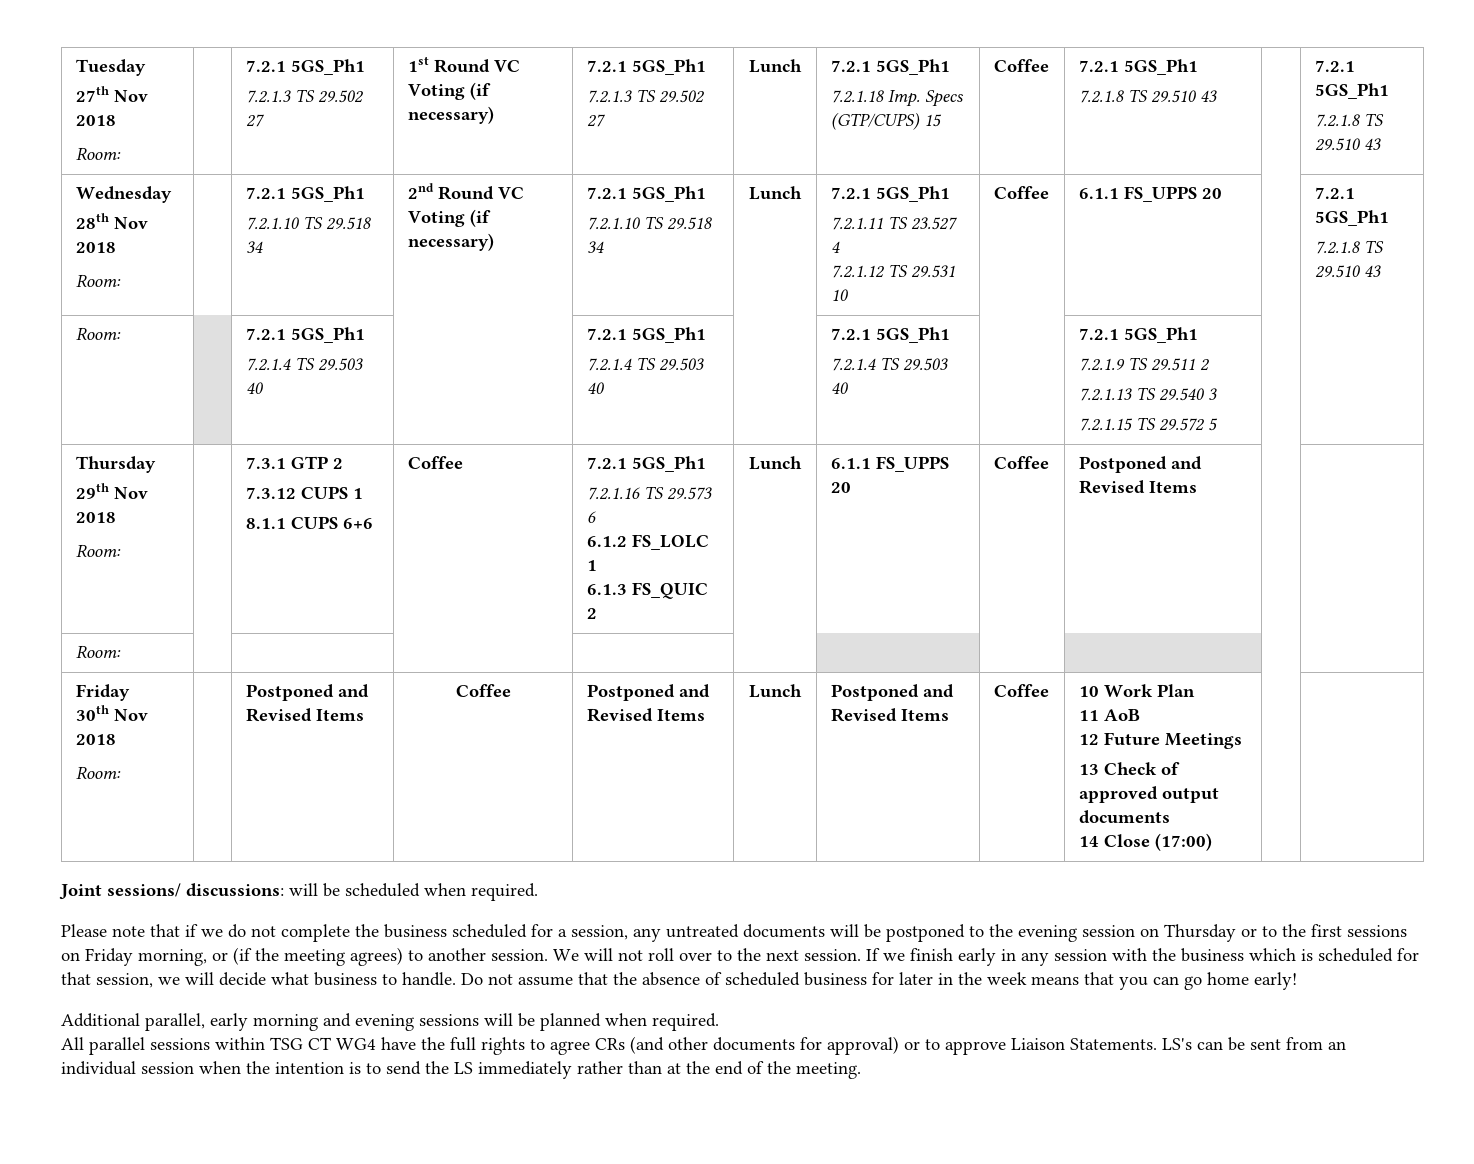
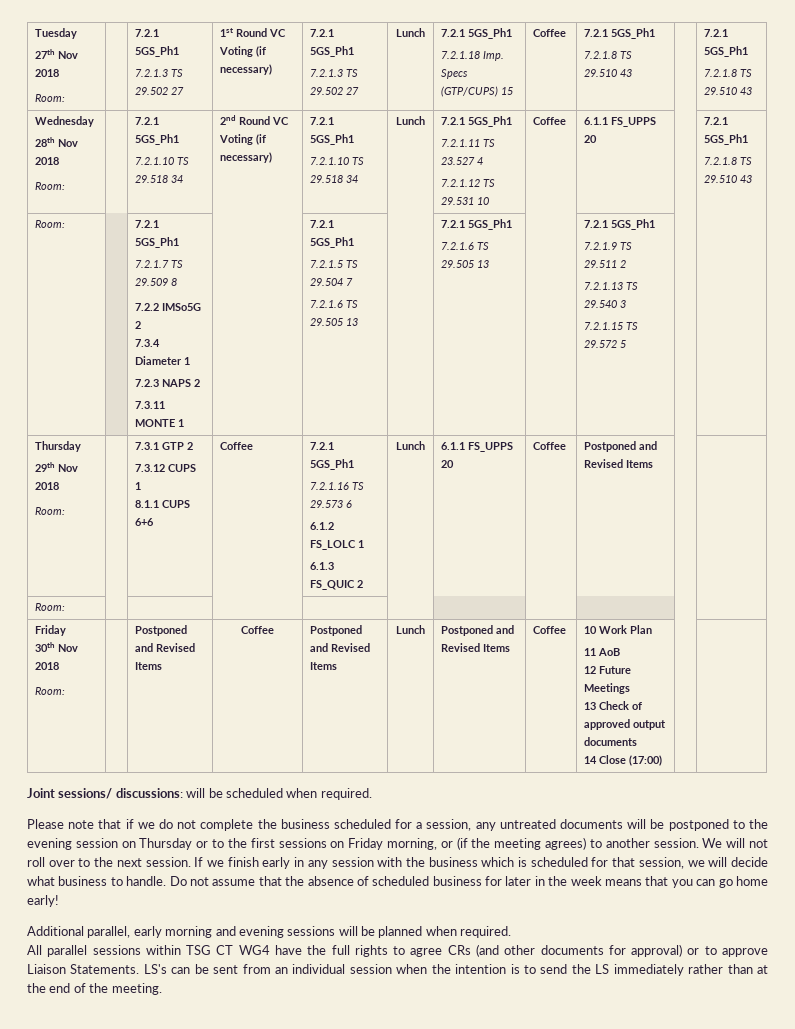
[245,357,363,371] [245,382,264,394] [586,327,706,343] [586,357,704,371] [586,382,605,394] [830,327,950,343] [830,357,948,371] [830,382,849,394] 7.2.1.4 TS 29.503 40 | | 7.2.1 5GS_Ph1 // 7.2.1.4 TS 29.503 40 | | 7.2.1 5GS_Ph1 // 7.2.1.4 TS 29.503 40 -> [135,260,184,268] [135,278,178,286] [135,303,202,311] [135,321,142,329] [135,339,161,347] [135,356,191,365] [135,379,201,387] [135,401,166,409] [135,419,185,427] [310,220,335,228] [310,237,355,248] [310,260,359,268] [310,278,354,286] [310,300,359,308] [310,318,359,326] [441,219,513,230] [441,242,490,250] [441,260,490,268] 7.2.1.7 TS 29.509 8 // 7.2.2 IMSo5G 2 // 7.3.4 Diameter 1 // 7.2.3 NAPS 2 // 7.3.11 MONTE 1 | | 7.2.1 5GS_Ph1 // 7.2.1.5 TS 29.504 7 // 7.2.1.6 TS 29.505 13 | | 7.2.1 5GS_Ph1 // 7.2.1.6 TS 29.505 13

